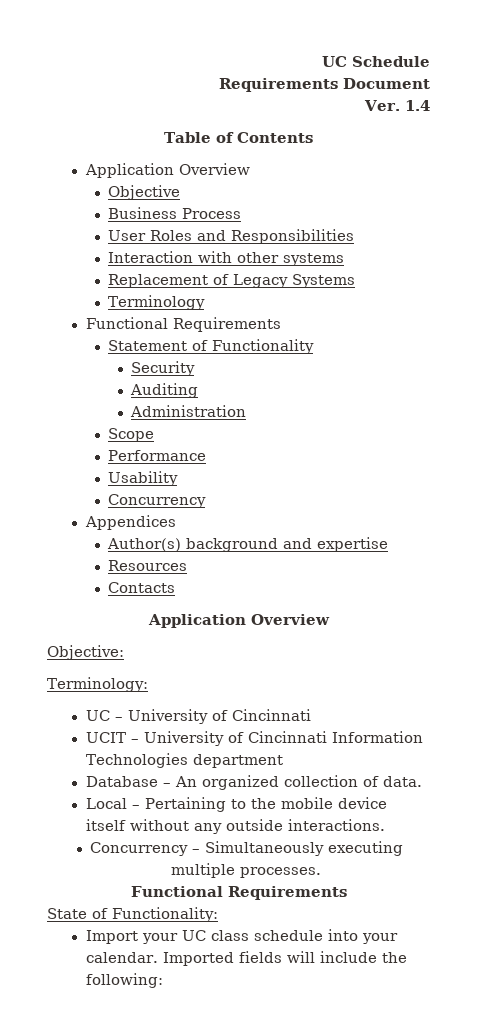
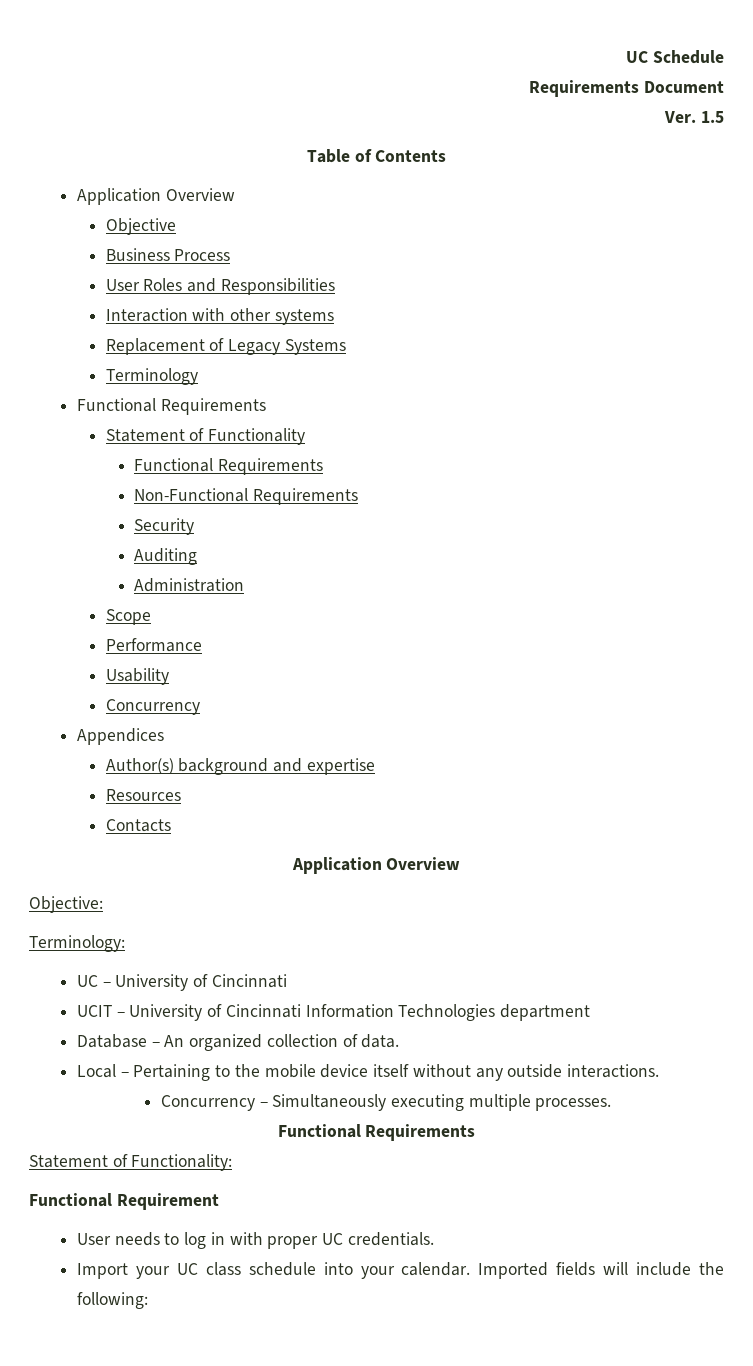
[405,100,430,111] 1.4 -> [701,111,724,123] 1.5
(315, 346) none -> [134,458,324,475] [134,488,359,505] // Functional Requirements // Non-Functional Requirements
[47,908,87,919] State -> [29,1155,108,1168] Statement
(218, 914) none -> [29,1193,219,1210] [76,1232,434,1249] // Functional Requirement // User needs to log in with proper UC credentials.

